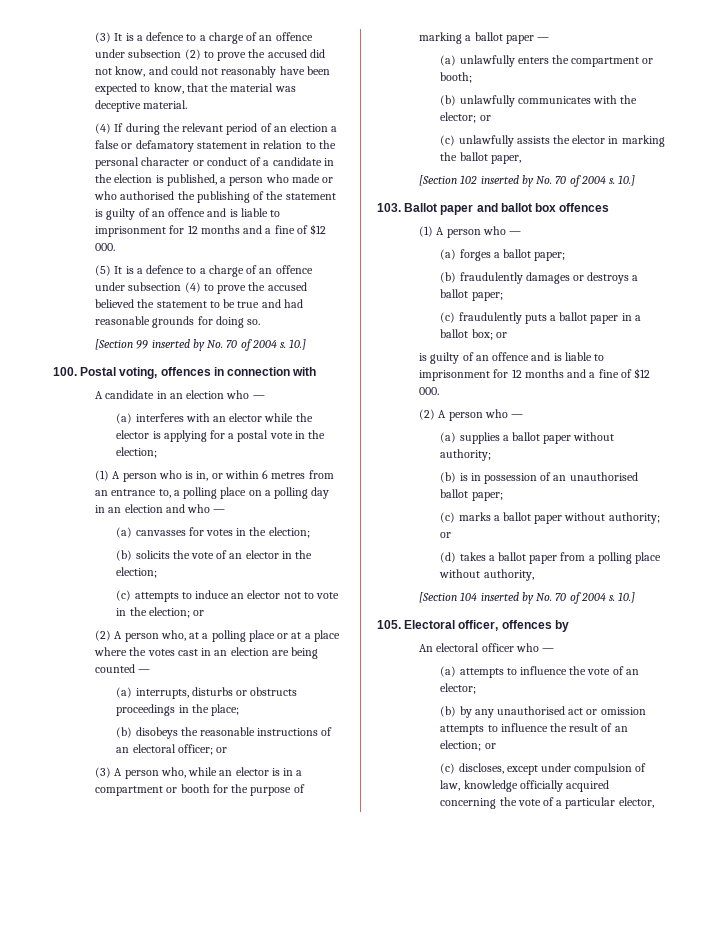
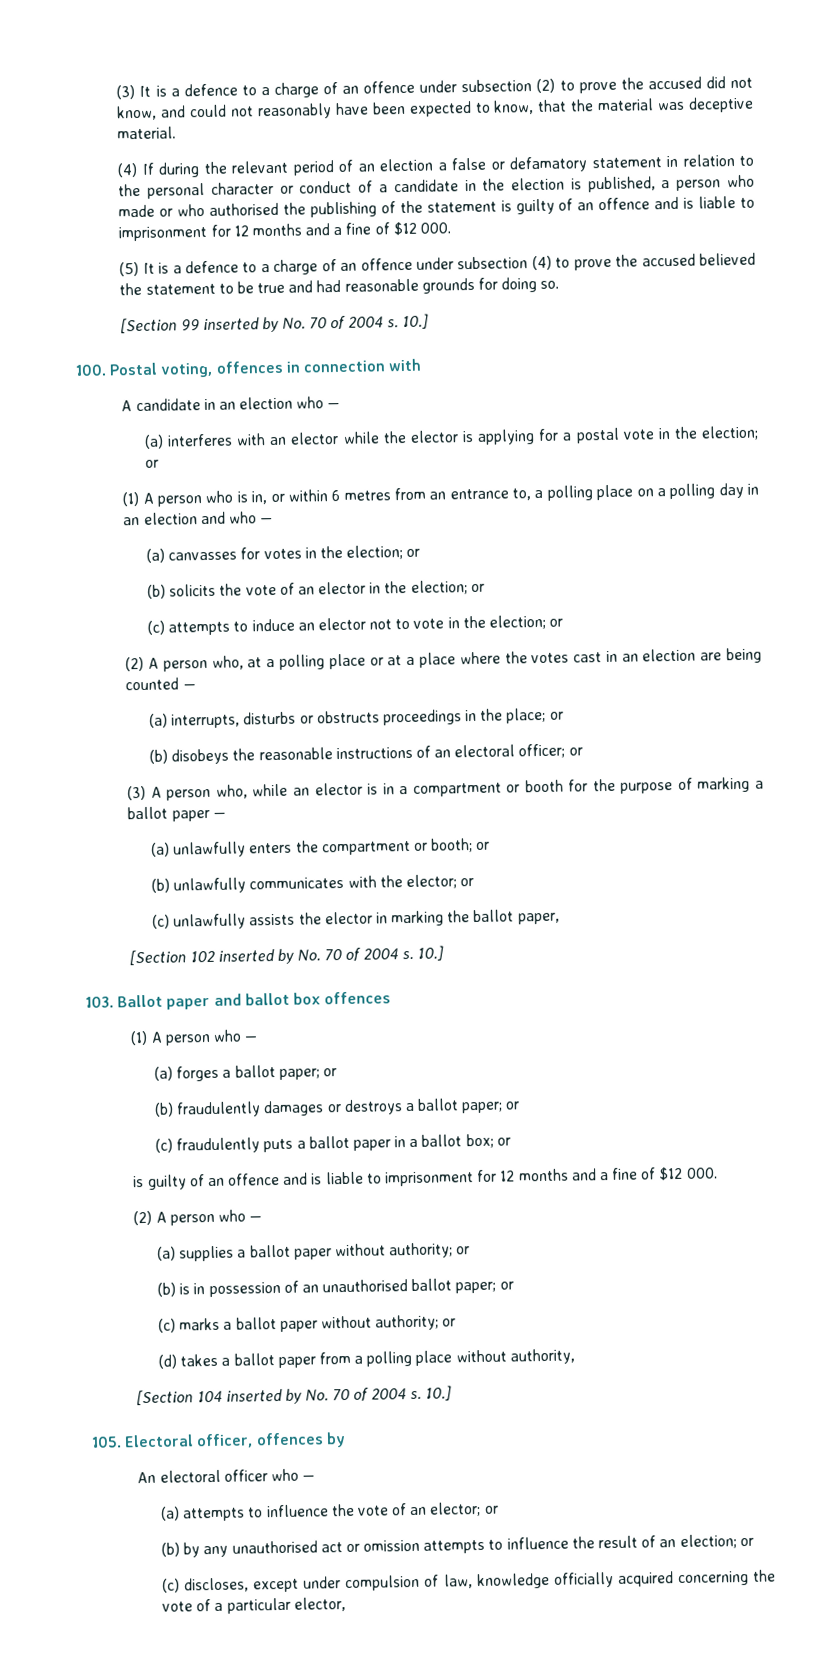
(158, 452) none -> [144,459,159,468] or
(310, 532) none -> [406,548,421,558] or
(158, 572) none -> [470,583,485,593] or
(239, 710) none -> [549,711,564,720] or
(473, 77) none -> [476,841,491,850] or
(566, 256) none -> [322,1068,337,1077] or
(503, 296) none -> [505,1101,521,1110] or
(492, 455) none -> [456,1246,471,1255] or
(503, 496) none -> [499,1281,514,1290] or
(477, 688) none -> [484,1505,499,1514] or

